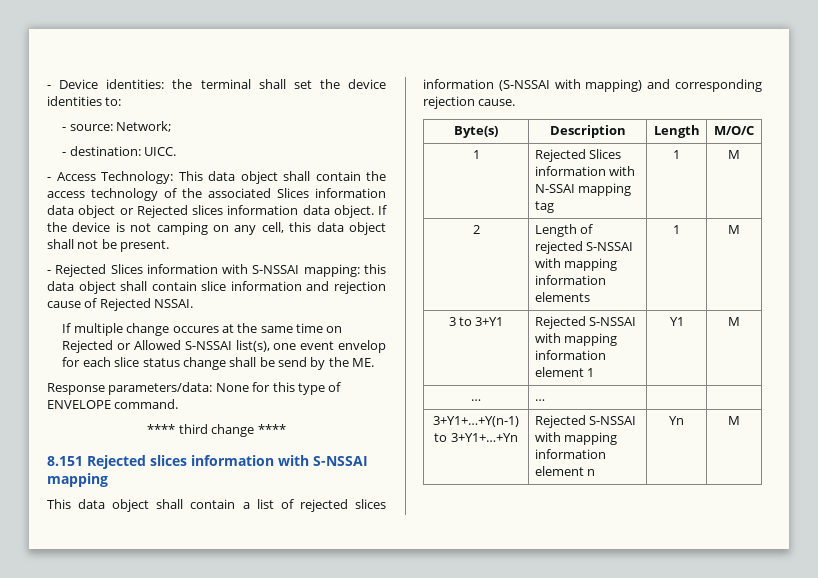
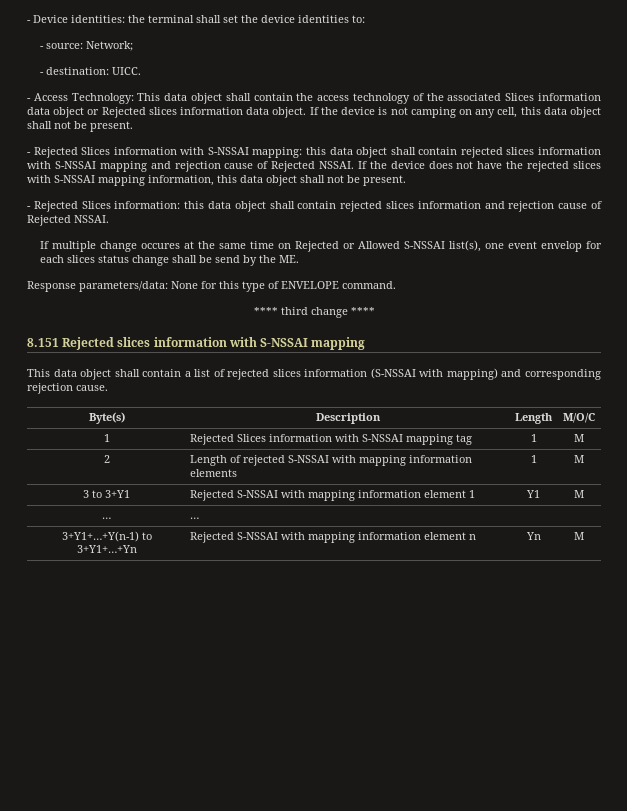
[201,281,227,291] slice -> [460,147,601,158] [27,161,601,172] [27,175,406,186] [27,201,415,212] rejected slices information with S-NSSAI mapping and rejection cause of Rejected NSSAI. If the device does not have the rejected slices with S-NSSAI mapping information, this data object shall not be present. // - Rejected Slices information: this data object shall contain rejected slices
[114,357,140,367] slice -> [66,255,95,263] slices
[534,184,575,193] N-SSAI -> [361,434,403,442] S-NSSAI

